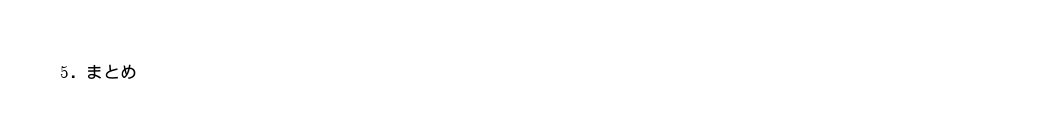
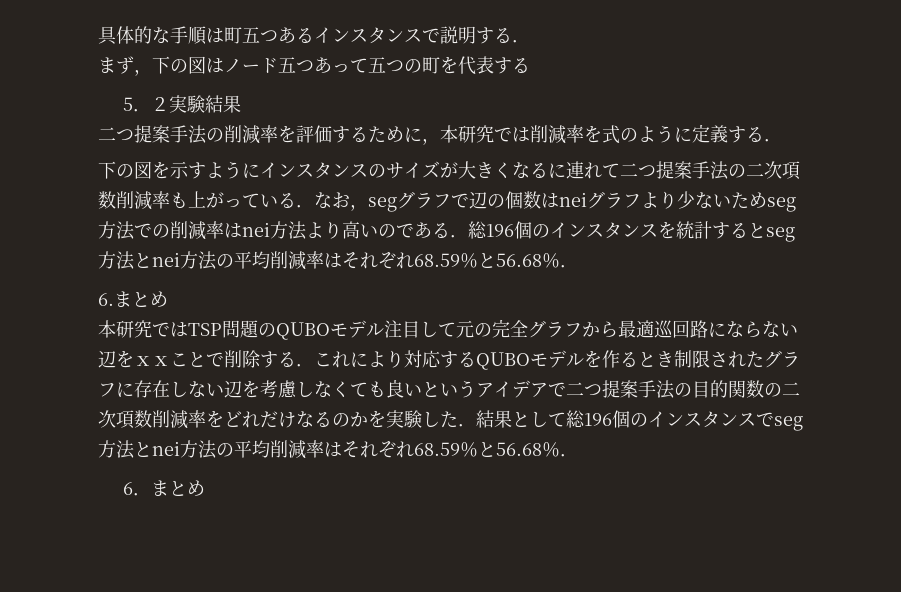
[60,65,70,78] 5 -> [98,26,530,45] [98,56,530,76] [122,95,241,113] [98,124,782,145] [98,161,800,180] [98,191,796,212] [98,221,795,242] [98,251,578,270] [98,291,168,307] [98,319,798,340] [98,350,800,370] [98,380,800,399] [98,410,803,431] [98,440,578,459] [122,482,133,495] 具体的な手順は町五つあるインスタンスで説明する． // まず，下の図はノード五つあって五つの町を代表する // 5．２実験結果 // 二つ提案手法の削減率を評価するために，本研究では削減率を式のように定義する． // 下の図を示すようにインスタンスのサイズが大きくなるに連れて二つ提案手法の二次項数削減率も上がっている．なお，segグラフで辺の個数はneiグラフより少ないためseg方法での削減率はnei方法より高いのである．総196個のインスタンスを統計するとseg方法とnei方法の平均削減率はそれぞれ68.59％と56.68％． // 6.まとめ // 本研究ではTSP問題のQUBOモデル注目して元の完全グラフから最適巡回路にならない辺をｘｘことで削除する．これにより対応するQUBOモデルを作るとき制限されたグラフに存在しない辺を考慮しなくても良いというアイデアで二つ提案手法の目的関数の二次項数削減率をどれだけなるのかを実験した．結果として総196個のインスタンスでseg方法とnei方法の平均削減率はそれぞれ68.59％と56.68％． // 6

